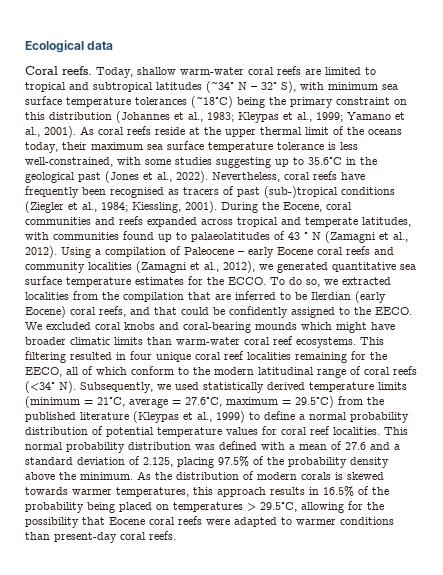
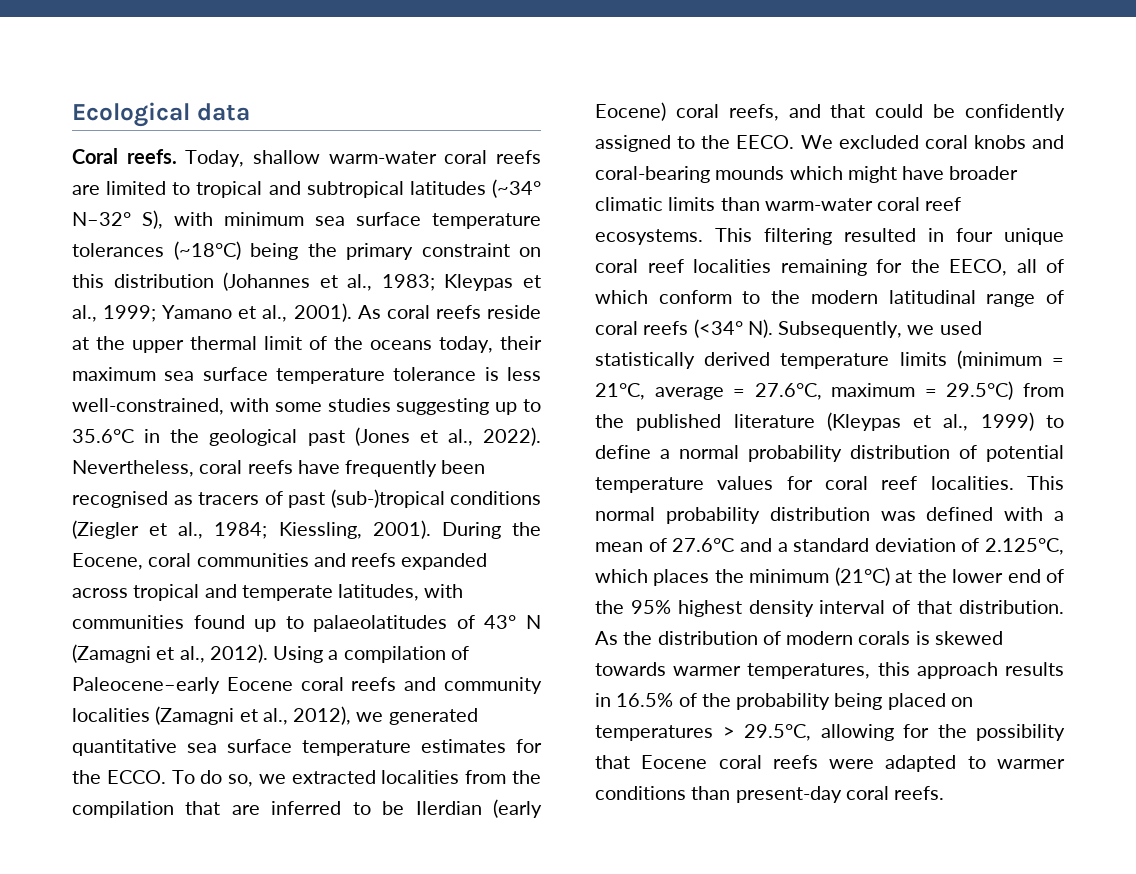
[238,82,277,90] N – 32° -> [72,212,131,226] N–32°
[288,232,308,240] 43 ° -> [484,615,517,629] 43°
[184,247,274,258] Paleocene – early -> [72,677,220,694] Paleocene–early
[345,442,366,450] 27.6 -> [672,538,735,552] 27.6°C
[143,456,389,468] [25,472,133,480] 2.125, placing 97.5% of the probability density above the minimum. -> [985,538,1064,555] [595,567,1064,586] [595,600,1064,617] 2.125°C, which places the minimum (21°C) at the lower end of the 95% highest density interval of that distribution.

